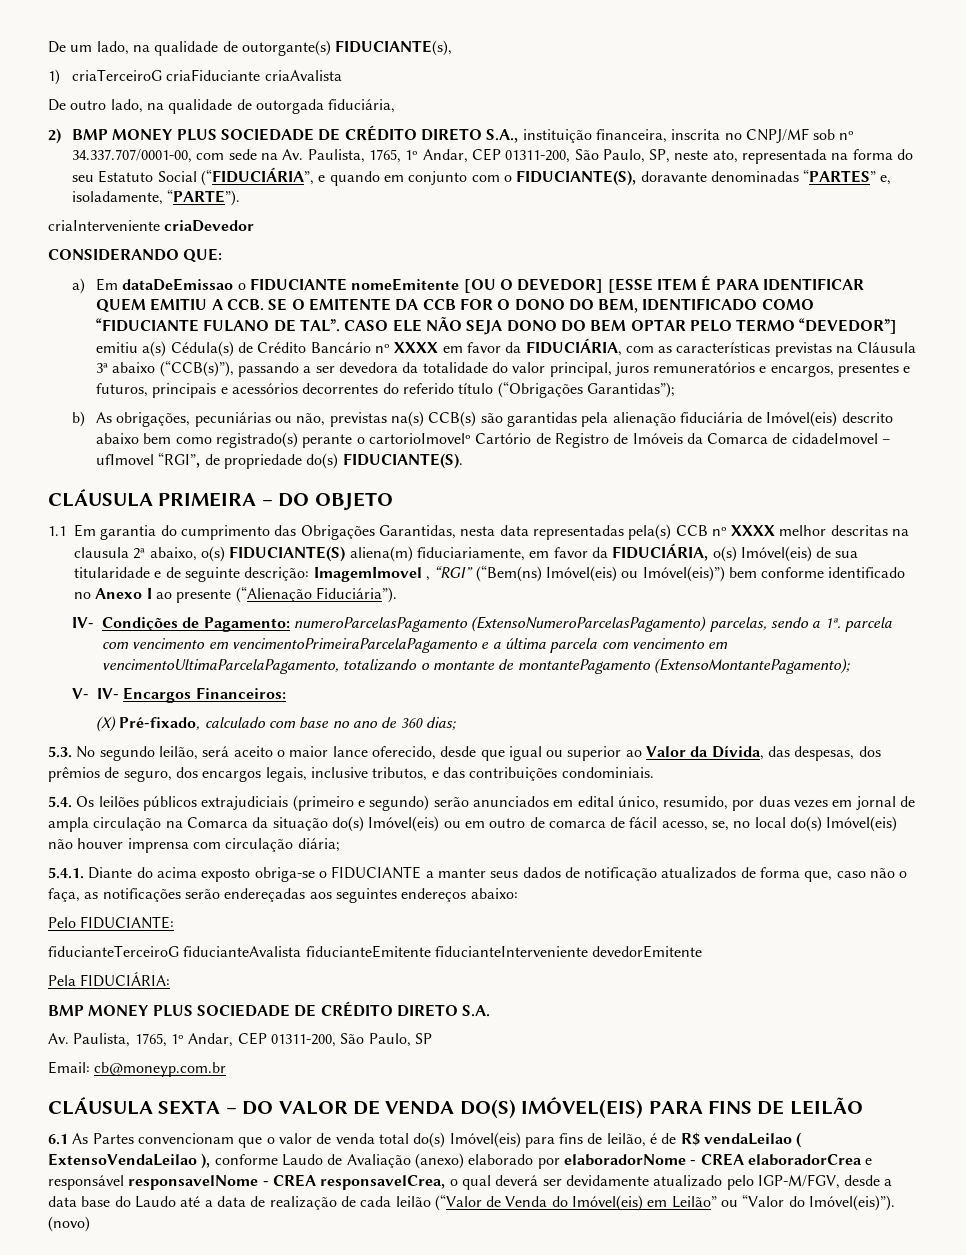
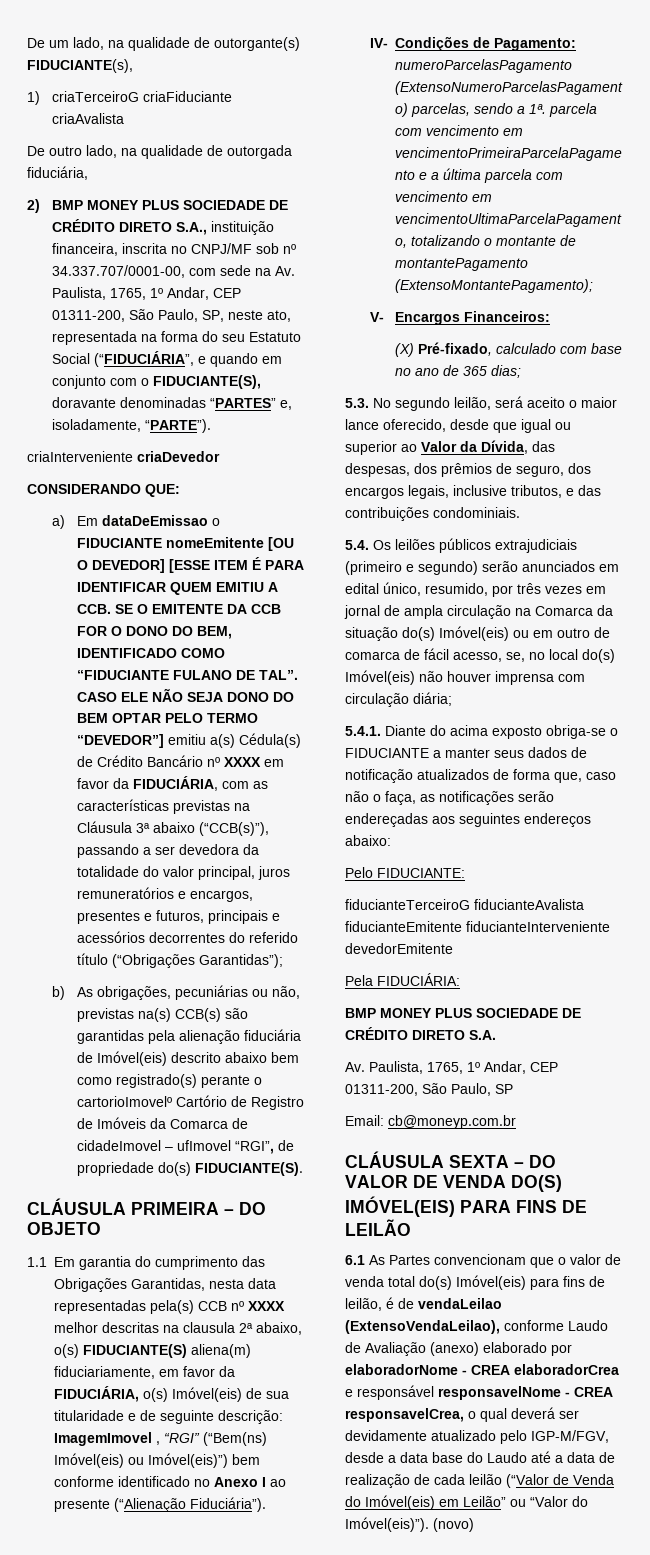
[97,688,120,699] IV- -> (384, 317) none
[400,718,423,728] 360 -> [462,366,487,376] 365
[758,796,790,807] duas -> [517,583,541,594] três
[680,1132,802,1148] [48,1153,211,1169] R$ vendaLeilao ( ExtensoVendaLeilao ), -> [418,1298,502,1309] [345,1320,500,1334] vendaLeilao (ExtensoVendaLeilao),

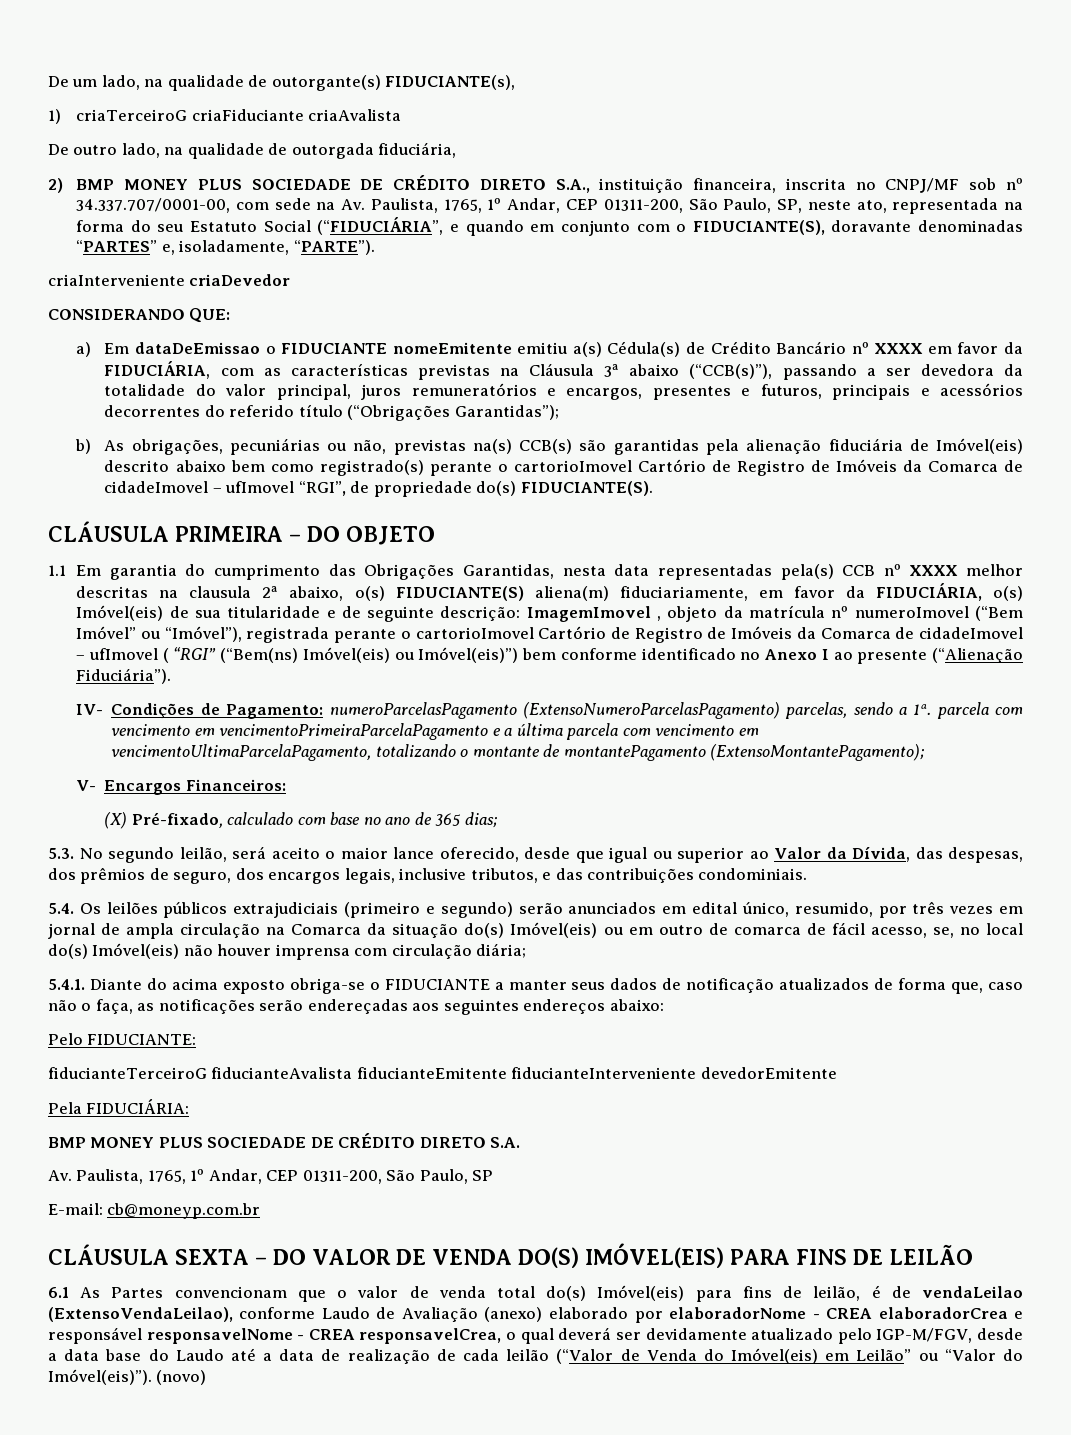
[267,537,294,551] [76,557,304,573] [76,582,278,595] [76,604,281,614] [76,626,232,639] [76,648,225,658] [76,670,298,680] [76,688,294,702] [76,713,258,723] [76,734,164,748] [OU O DEVEDOR] [ESSE ITEM É PARA IDENTIFICAR QUEM EMITIU A CCB. SE O EMITENTE DA CCB FOR O DONO DO BEM, IDENTIFICADO COMO “FIDUCIANTE FULANO DE TAL”. CASO ELE NÃO SEJA DONO DO BEM OPTAR PELO TERMO “DEVEDOR”] -> (512, 348) none
[76,1096,172,1107] cartorioImovelº -> [513,460,632,472] cartorioImovel
(160, 1443) none -> [667,605,1023,622] [76,626,1024,643] [76,648,169,663] objeto da matrícula nº numeroImovel (“Bem Imóvel” ou “Imóvel”), registrada perante o cartorioImovel Cartório de Registro de Imóveis da Comarca de cidadeImovel – ufImovel (
[345,1115,384,1126] Email: -> [48,1203,103,1215] E-mail:

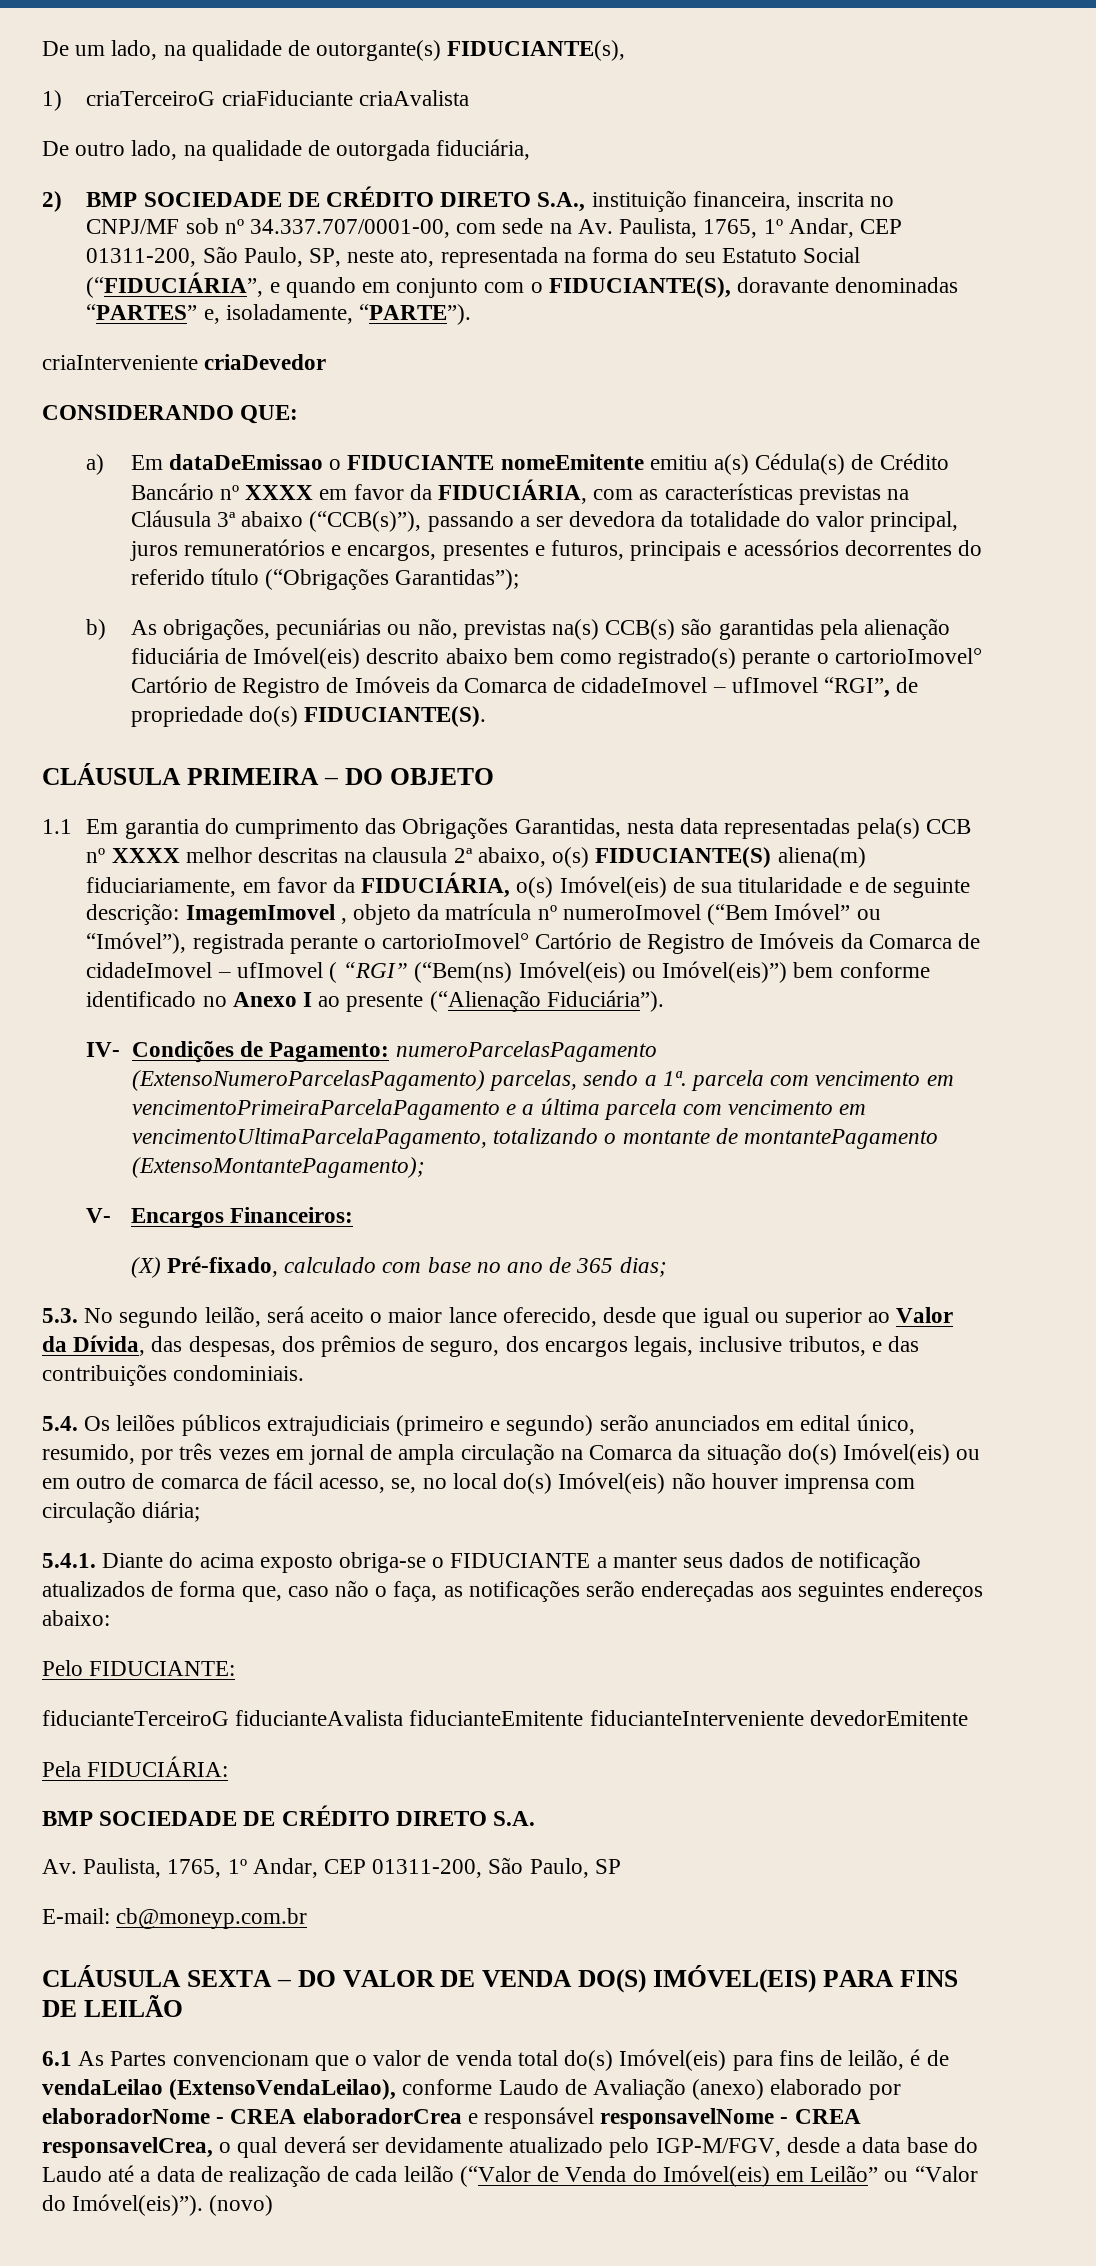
[124,179,242,190] MONEY PLUS -> (138, 199) none
[513,460,632,472] cartorioImovel -> [834,648,982,664] cartorioImovel°
[415,627,534,639] cartorioImovel -> [382,933,530,949] cartorioImovel°
[90,1137,203,1148] MONEY PLUS -> (93, 1818) none

